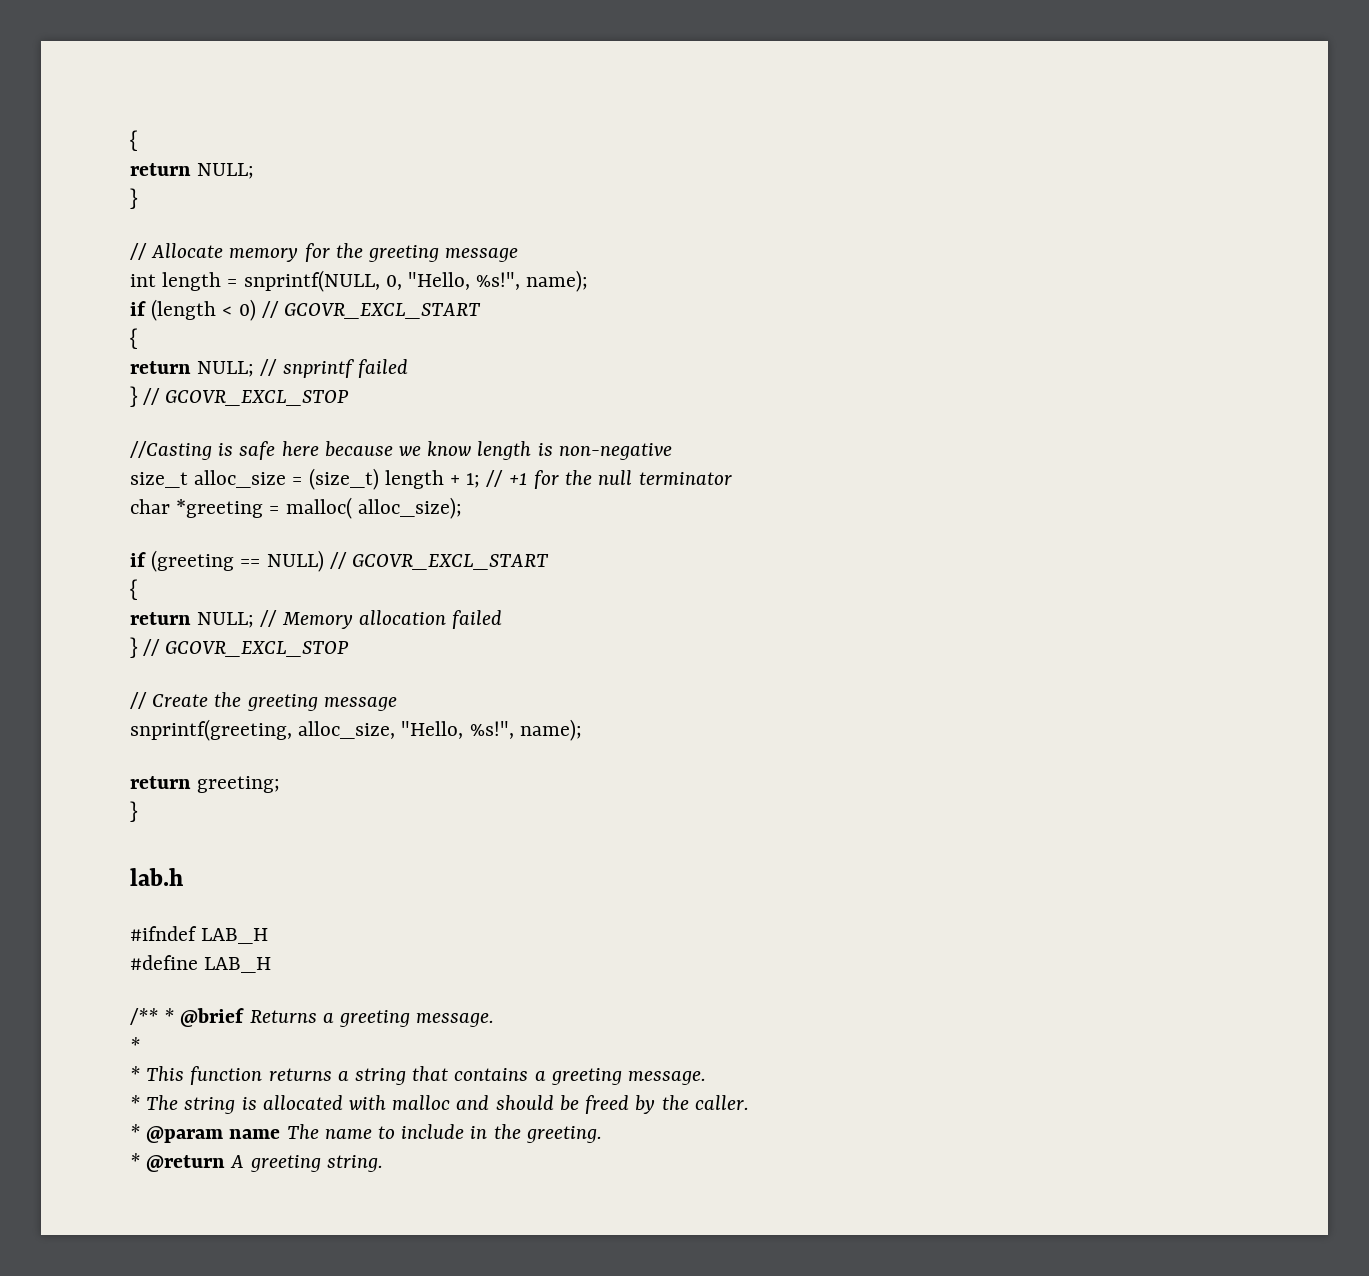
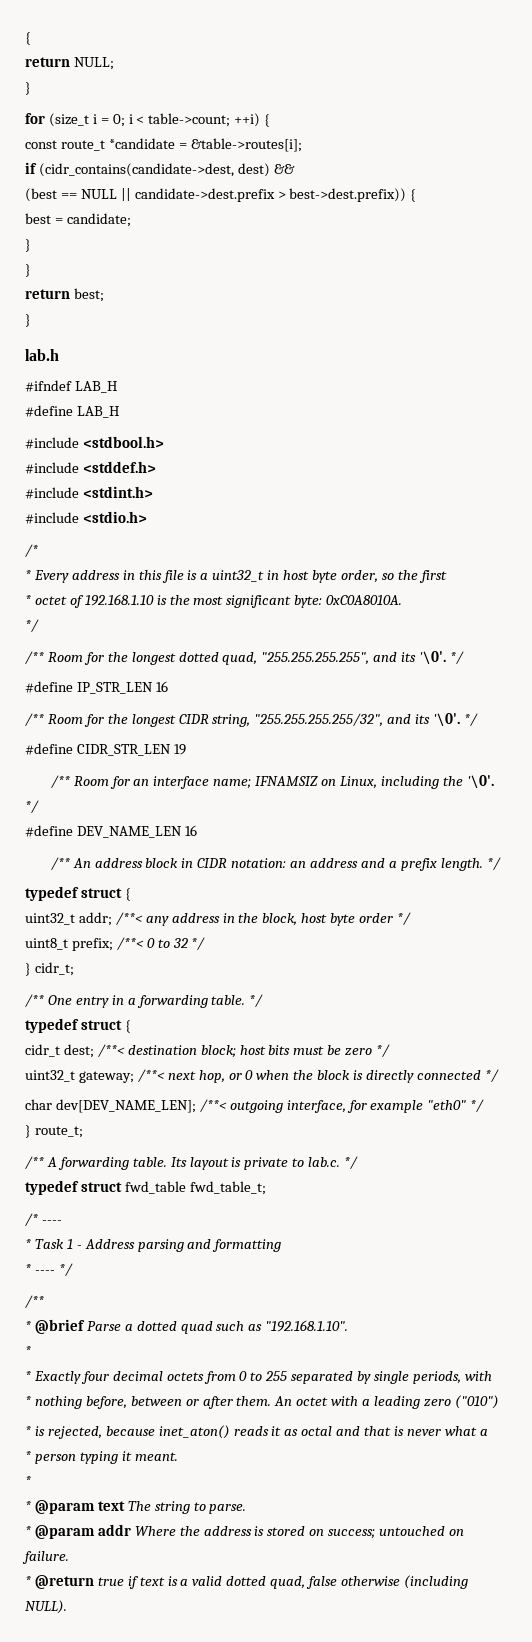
[130,243,519,262] [130,270,589,292] [130,299,482,321] [130,328,138,349] [130,359,408,378] [130,386,350,407] [130,441,672,460] [130,468,732,490] [130,497,462,519] [130,550,550,572] [130,579,138,600] [130,610,503,629] [130,637,350,658] [130,692,397,711] [130,719,582,741] [130,776,281,793] // Allocate memory for the greeting message // int length = snprintf(NULL, 0, "Hello, %s!", name); // if (length < 0) // GCOVR_EXCL_START // { // return NULL; // snprintf failed // } // GCOVR_EXCL_STOP // //Casting is safe here because we know length is non-negative // size_t alloc_size = (size_t) length + 1; // +1 for the null terminator // char *greeting = malloc( alloc_size); // if (greeting == NULL) // GCOVR_EXCL_START // { // return NULL; // Memory allocation failed // } // GCOVR_EXCL_STOP // // Create the greeting message // snprintf(greeting, alloc_size, "Hello, %s!", name); // return greeting; -> [25,113,271,127] [25,138,302,152] [25,162,295,177] [25,188,417,202] [25,213,131,227] [25,239,31,252] [25,264,31,277] [25,288,104,302] for (size_t i = 0; i < table->count; ++i) { // const route_t *candidate = &table->routes[i]; // if (cidr_contains(candidate->dest, dest) && // (best == NULL || candidate->dest.prefix > best->dest.prefix)) { // best = candidate; // } // } // return best;
[130,1008,495,1027] [130,1037,140,1052] [130,1066,707,1085] [130,1095,749,1114] [130,1124,602,1143] [130,1153,383,1172] /** * @brief Returns a greeting message. // * // * This function returns a string that contains a greeting message. // * The string is allocated with malloc and should be freed by the caller. // * @param name The name to include in the greeting. // * @return A greeting string. -> [25,436,164,449] [25,461,156,474] [25,486,153,499] [25,511,147,524] [25,544,38,557] [25,570,447,583] [25,594,403,608] [25,619,39,632] [25,651,465,665] [25,681,168,694] [25,713,479,727] [25,743,186,756] [50,775,494,789] [25,800,39,813] [25,825,197,838] [50,857,501,871] [25,886,131,901] [25,912,412,926] [25,937,206,951] [25,962,74,976] [25,994,264,1008] [25,1018,131,1033] [25,1044,391,1058] [25,1069,499,1083] [25,1099,485,1113] [25,1125,83,1138] [25,1156,359,1170] [25,1180,266,1195] [25,1213,62,1226] [25,1239,282,1252] [25,1263,73,1276] [25,1295,44,1308] [25,1319,349,1334] [25,1346,31,1356] [25,1371,492,1384] [25,1395,499,1409] [25,1425,488,1439] [25,1451,178,1464] [25,1476,31,1486] [25,1500,247,1514] [25,1524,465,1539] [22,1551,69,1564] [25,1575,468,1589] [25,1600,67,1614] #include <stdbool.h> // #include <stddef.h> // #include <stdint.h> // #include <stdio.h> // /* // * Every address in this file is a uint32_t in host byte order, so the first // * octet of 192.168.1.10 is the most significant byte: 0xC0A8010A. // */ // /** Room for the longest dotted quad, "255.255.255.255", and its '\0'. */ // #define IP_STR_LEN 16 // /** Room for the longest CIDR string, "255.255.255.255/32", and its '\0'. */ // #define CIDR_STR_LEN 19 // /** Room for an interface name; IFNAMSIZ on Linux, including the '\0'. */ // #define DEV_NAME_LEN 16 // /** An address block in CIDR notation: an address and a prefix length. */ // typedef struct { // uint32_t addr; /**< any address in the block, host byte order */ // uint8_t prefix; /**< 0 to 32 */ // } cidr_t; // /** One entry in a forwarding table. */ // typedef struct { // cidr_t dest; /**< destination block; host bits must be zero */ // uint32_t gateway; /**< next hop, or 0 when the block is directly connected */ // char dev[DEV_NAME_LEN]; /**< outgoing interface, for example "eth0" */ // } route_t; // /** A forwarding table. Its layout is private to lab.c. */ // typedef struct fwd_table fwd_table_t; // /* ---- // * Task 1 - Address parsing and formatting // * ---- */ // /** // * @brief Parse a dotted quad such as "192.168.1.10". // * // * Exactly four decimal octets from 0 to 255 separated by single periods, with // * nothing before, between or after them. An octet with a leading zero ("010") // * is rejected, because inet_aton() reads it as octal and that is never what a // * person typing it meant. // * // * @param text The string to parse. // * @param addr Where the address is stored on success; untouched on failure. // * @return true if text is a valid dotted quad, false otherwise (including NULL).

